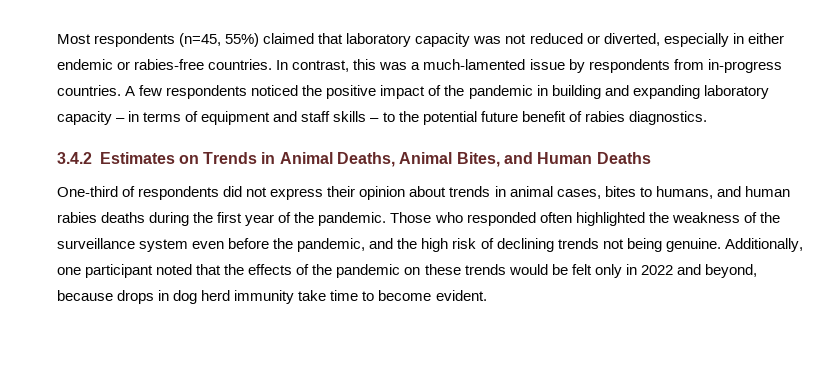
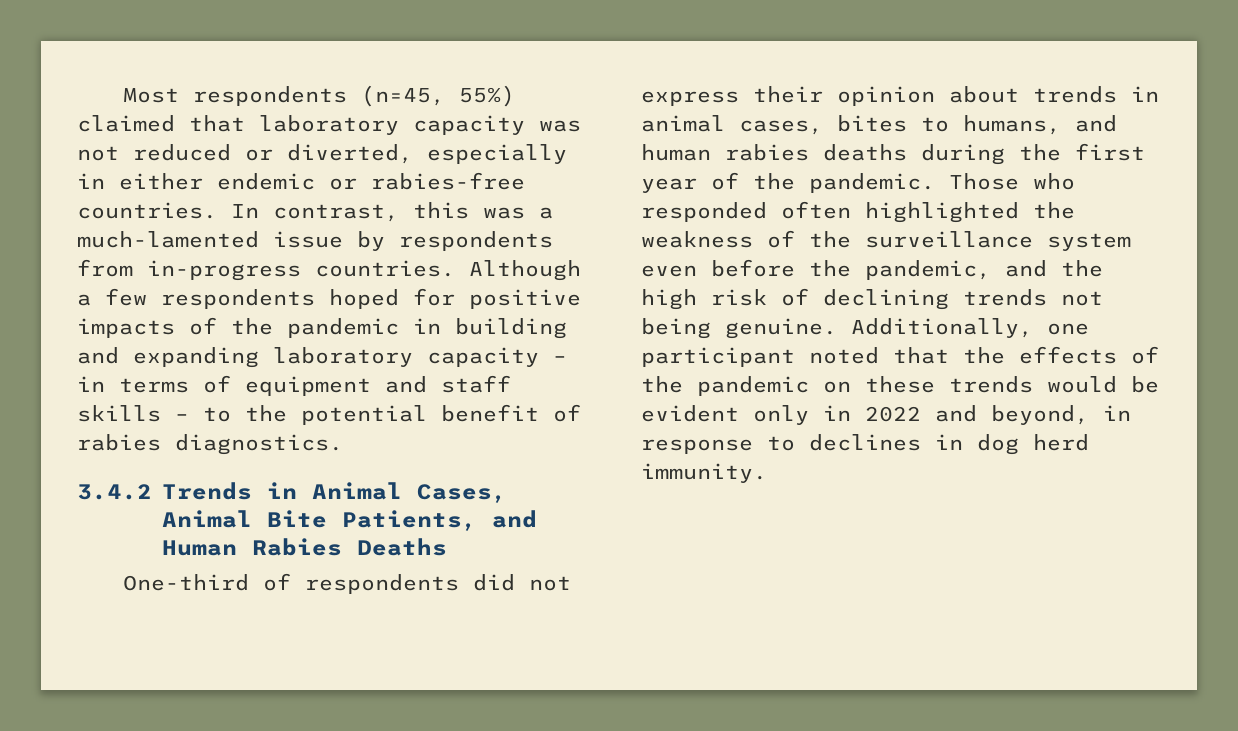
[125,85,426,99] A few respondents noticed the positive impact -> [469,260,581,281] [77,288,581,309] [77,318,175,338] Although a few respondents hoped for positive impacts
[480,111,518,122] future -> (427, 415) none
[99,152,199,164] Estimates on -> (152, 492) none
[337,152,500,167] Deaths, Animal Bites, -> [417,484,507,503] [162,510,477,531] Cases, Animal Bite Patients,
(593, 158) none -> [252,538,342,556] Rabies
[571,264,592,275] felt -> [641,405,739,422] evident
[57,290,487,304] because drops in dog herd immunity take time to become evident. -> [1103,405,1131,421] [641,434,1089,455] [641,463,767,483] in response to declines in dog herd immunity.

